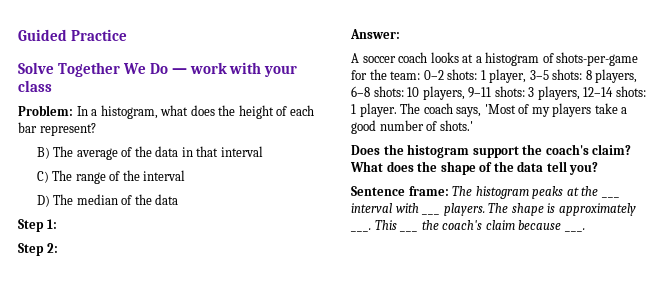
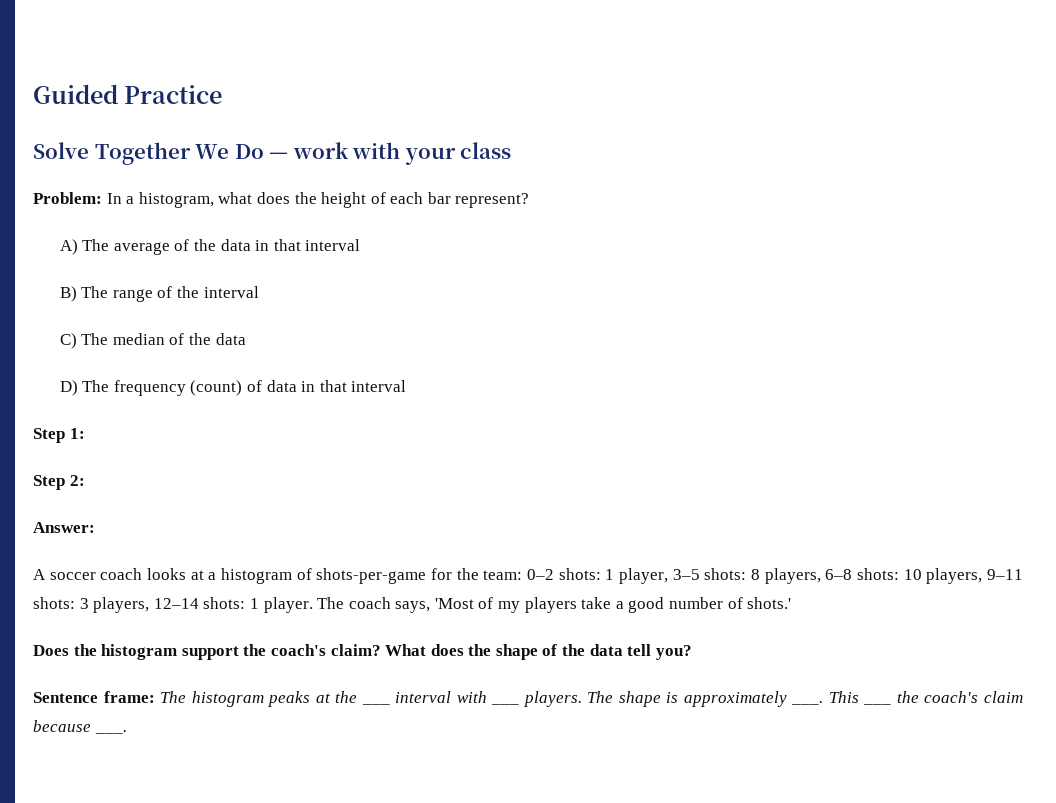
[36,147,50,159] B) -> [59,239,78,255] A)
[36,171,49,183] C) -> [59,286,77,302] B)
[36,195,50,207] D) -> [59,333,77,349] C)
(179, 199) none -> [59,380,407,396] // D) The frequency (count) of data in that interval

